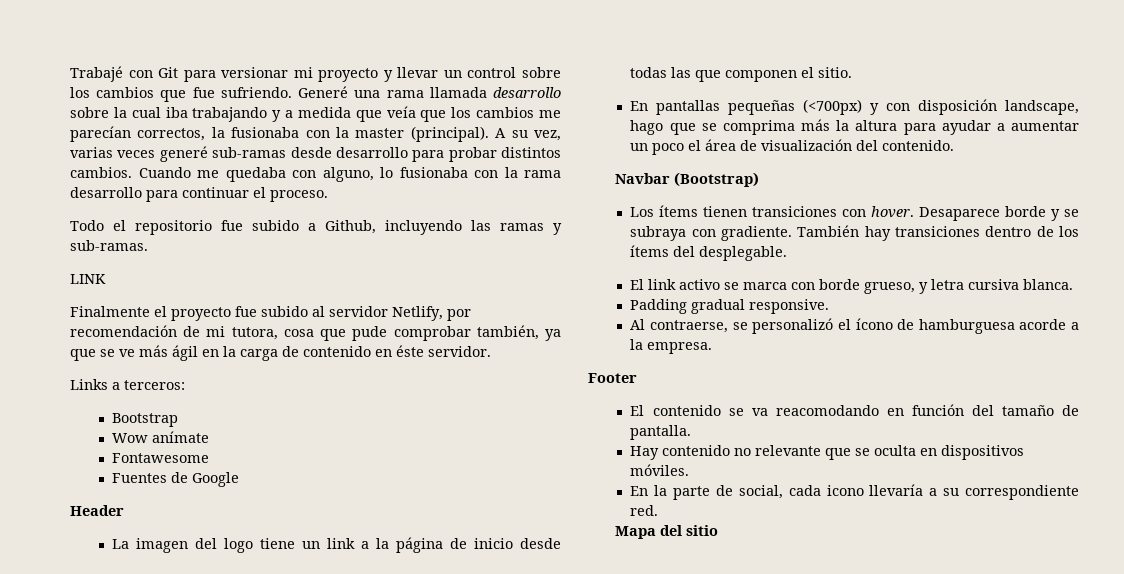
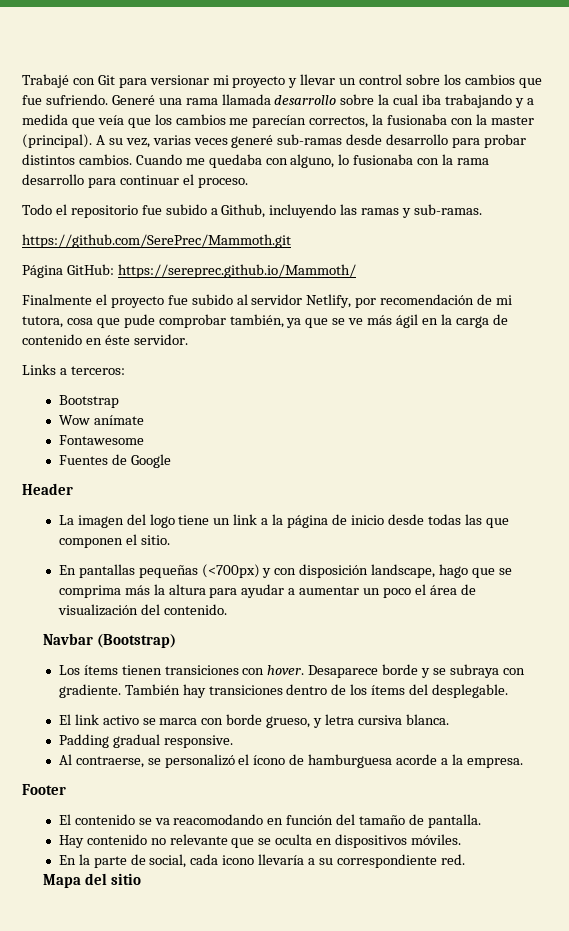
[70,274,106,284] LINK -> [22,234,291,248] [22,264,356,278] https://github.com/SerePrec/Mammoth.git // Página GitHub: https://sereprec.github.io/Mammoth/

